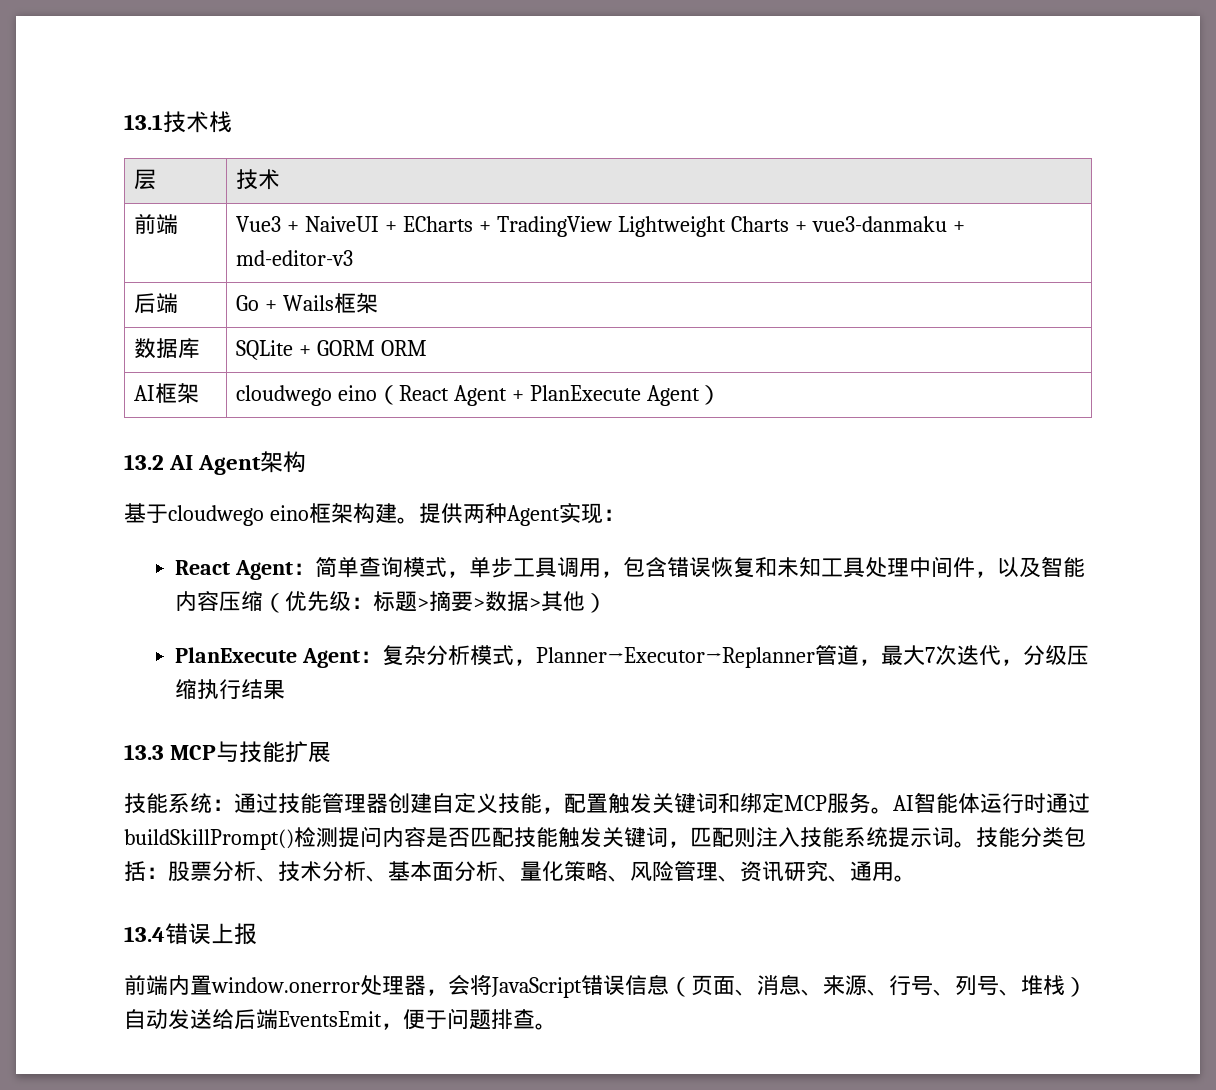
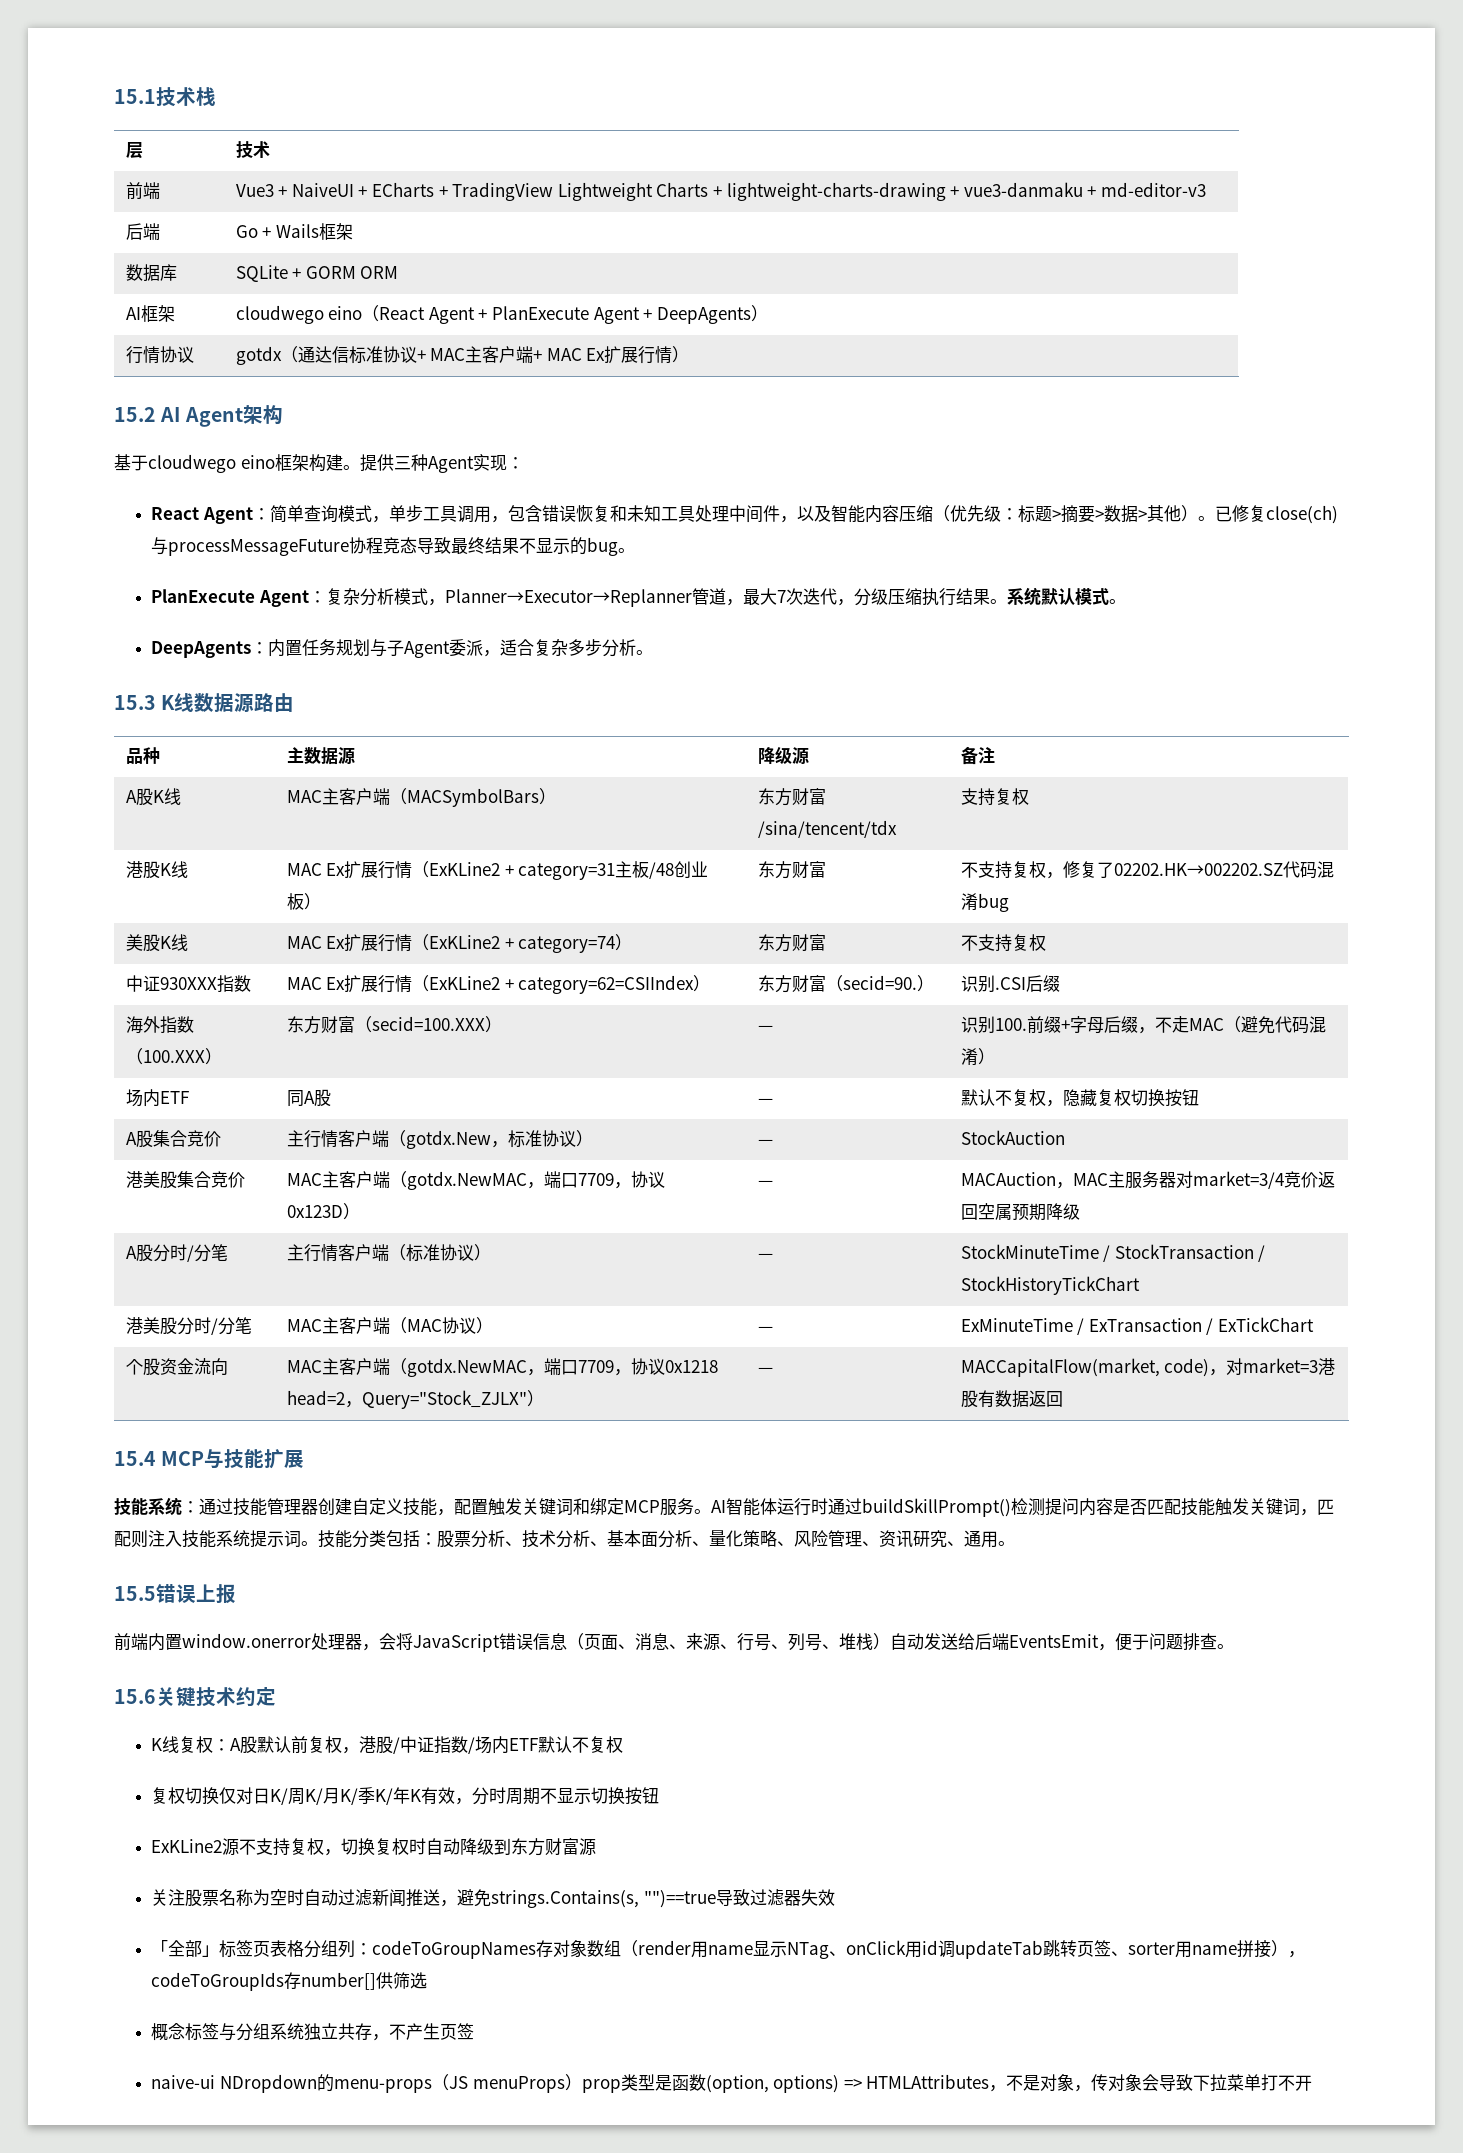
[124,114,163,130] 13.1 -> [114,89,156,104] 15.1
(807, 226) none -> [726,182,960,201] lightweight-charts-drawing +
[699,385,722,405] [124,454,164,470] ） // 13.2 -> [643,305,768,324] [125,346,194,364] [235,346,690,365] [114,407,156,422] + DeepAgents） // 行情协议 | gotdx（通达信标准协议+ MAC主客户端+ MAC Ex扩展行情） // 15.2
[462,504,485,524] 两 -> [393,456,411,470] 三
(608, 603) none -> [1198,505,1339,524] [151,537,636,556] 。已修复close(ch)与processMessageFuture协程竞态导致最终结果不显示的bug。
[124,744,164,760] // 13.3 -> [990,587,1127,606] [151,639,654,658] [114,693,295,713] [125,747,160,764] [286,747,355,765] [757,746,809,765] [960,746,995,765] [125,788,181,806] [286,788,556,807] [757,788,826,806] [757,820,897,838] [960,788,1029,806] [125,861,188,879] [286,861,709,880] [286,893,321,910] [757,861,826,879] [960,861,1334,879] [960,893,1009,912] [125,934,188,952] [286,934,633,953] [757,934,826,952] [960,934,1046,952] [125,975,251,993] [286,975,711,994] [757,975,934,993] [960,975,1060,993] [125,1016,194,1034] [125,1048,222,1065] [286,1016,502,1034] [757,1025,773,1031] [960,1016,1326,1034] [960,1048,995,1065] [125,1089,189,1107] [286,1089,331,1107] [757,1098,773,1104] [960,1089,1199,1107] [125,1130,221,1148] [286,1130,593,1149] [757,1139,773,1145] [960,1130,1065,1145] [125,1171,245,1189] [286,1171,665,1190] [286,1203,360,1220] [757,1180,773,1186] [960,1171,1335,1189] [960,1203,1080,1221] [125,1244,228,1262] [286,1244,491,1262] [757,1253,773,1259] [960,1244,1266,1262] [960,1276,1140,1295] [125,1317,252,1335] [286,1317,493,1334] [757,1326,773,1332] [960,1317,1315,1335] [125,1358,228,1376] [286,1358,718,1377] [286,1390,544,1409] [757,1367,773,1373] [960,1358,1336,1377] [960,1390,1063,1408] [114,1451,156,1466] 。系统默认模式。 // DeepAgents：内置任务规划与子Agent委派，适合复杂多步分析。 // 15.3 K线数据源路由 // 品种 | 主数据源 | 降级源 | 备注 // A股K线 | MAC主客户端（MACSymbolBars） | 东方财富/sina/tencent/tdx | 支持复权 // 港股K线 | MAC Ex扩展行情（ExKLine2 + category=31主板/48创业板） | 东方财富 | 不支持复权，修复了02202.HK→002202.SZ代码混淆bug // 美股K线 | MAC Ex扩展行情（ExKLine2 + category=74） | 东方财富 | 不支持复权 // 中证930XXX指数 | MAC Ex扩展行情（ExKLine2 + category=62=CSIIndex） | 东方财富（secid=90.） | 识别.CSI后缀 // 海外指数（100.XXX） | 东方财富（secid=100.XXX） | — | 识别100.前缀+字母后缀，不走MAC（避免代码混淆） // 场内ETF | 同A股 | — | 默认不复权，隐藏复权切换按钮 // A股集合竞价 | 主行情客户端（gotdx.New，标准协议） | — | StockAuction // 港美股集合竞价 | MAC主客户端（gotdx.NewMAC，端口7709，协议0x123D） | — | MACAuction，MAC主服务器对market=3/4竞价返回空属预期降级 // A股分时/分笔 | 主行情客户端（标准协议） | — | StockMinuteTime / StockTransaction / StockHistoryTickChart // 港美股分时/分笔 | MAC主客户端（MAC协议） | — | ExMinuteTime / ExTransaction / ExTickChart // 个股资金流向 | MAC主客户端（gotdx.NewMAC，端口7709，协议0x1218 head=2，Query="Stock_ZJLX"） | — | MACCapitalFlow(market, code)，对market=3港股有数据返回 // 15.4
[124,926,165,942] 13.4 -> [114,1586,156,1601] 15.5
(557, 1026) none -> [114,1687,276,1707] [151,1736,624,1754] [151,1787,660,1805] [151,1838,597,1856] [151,1889,836,1908] [151,1940,1306,1959] [151,1972,428,1991] [151,2023,475,2041] [151,2074,1313,2093] // 15.6关键技术约定 // K线复权：A股默认前复权，港股/中证指数/场内ETF默认不复权 // 复权切换仅对日K/周K/月K/季K/年K有效，分时周期不显示切换按钮 // ExKLine2源不支持复权，切换复权时自动降级到东方财富源 // 关注股票名称为空时自动过滤新闻推送，避免strings.Contains(s, "")==true导致过滤器失效 // 「全部」标签页表格分组列：codeToGroupNames存对象数组（render用name显示NTag、onClick用id调updateTab跳转页签、sorter用name拼接），codeToGroupIds存number[]供筛选 // 概念标签与分组系统独立共存，不产生页签 // naive-ui NDropdown的menu-props（JS menuProps）prop类型是函数(option, options) => HTMLAttributes，不是对象，传对象会导致下拉菜单打不开

